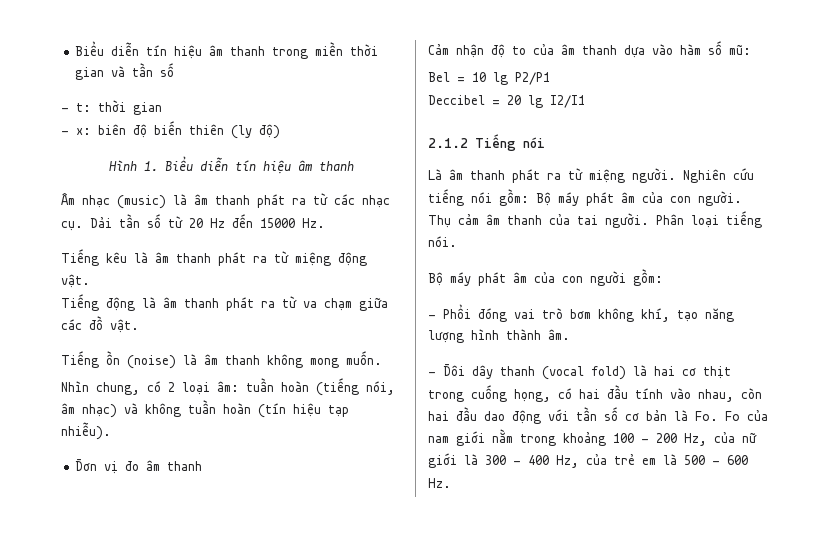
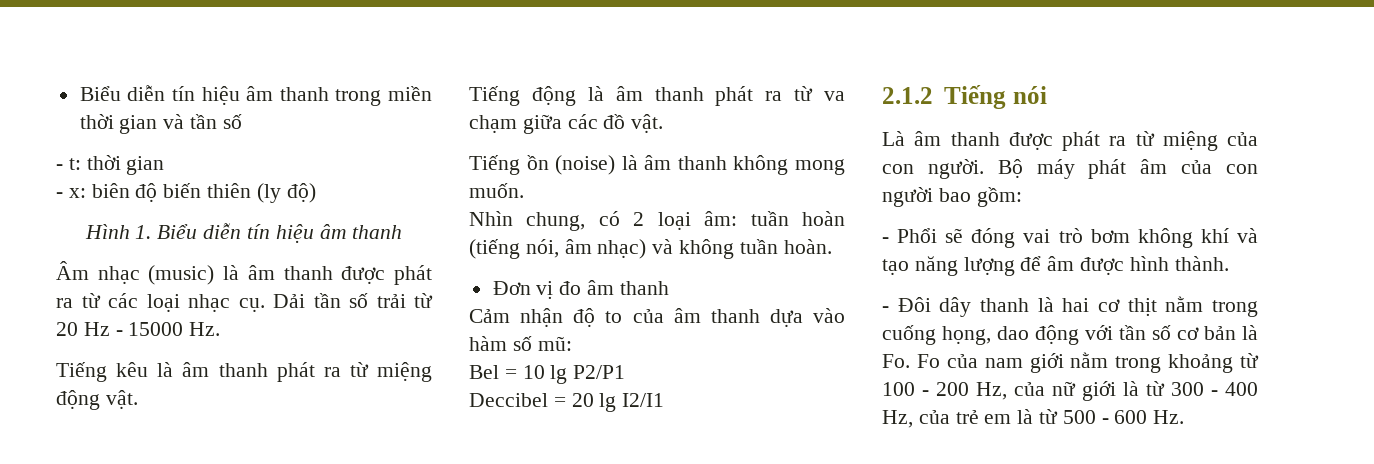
(250, 200) none -> [341,266,386,284] được
(355, 199) none -> [146,294,180,312] loại
(161, 221) none -> [376,294,406,308] trải
[232,214,253,228] đến -> [115,330,123,336] -
[223,403,349,418] [61,422,111,440] hoàn (tín hiệu tạp nhiễu). -> [783,239,832,254] hoàn.
[512,168,754,183] [428,189,742,206] [428,211,762,228] [428,236,457,247] phát ra từ miệng người. Nghiên cứu tiếng nói gồm: Bộ máy phát âm của con người. Thụ cảm âm thanh của tai người. Phân loại tiếng nói. // -> [1008,131,1258,151] [882,159,984,179] được phát ra từ miệng của con người.
(626, 278) none -> [938,188,971,202] bao
(471, 311) none -> [945,228,964,243] sẽ
[641,308,670,322] khí, -> [1200,228,1258,243] khí và
[471,329,570,340] hình thành âm. -> [1020,256,1229,275] để âm được hình thành.
[542,366,626,380] (vocal fold) -> (1029, 305) none
(731, 372) none -> [1165,296,1204,312] nằm
[558,385,762,402] [428,407,477,421] có hai đầu tính vào nhau, còn hai đầu -> (991, 335) none
(606, 438) none -> [1240,353,1259,368] từ
(478, 459) none -> [1146,381,1165,396] từ
(677, 459) none -> [1039,409,1059,424] từ

